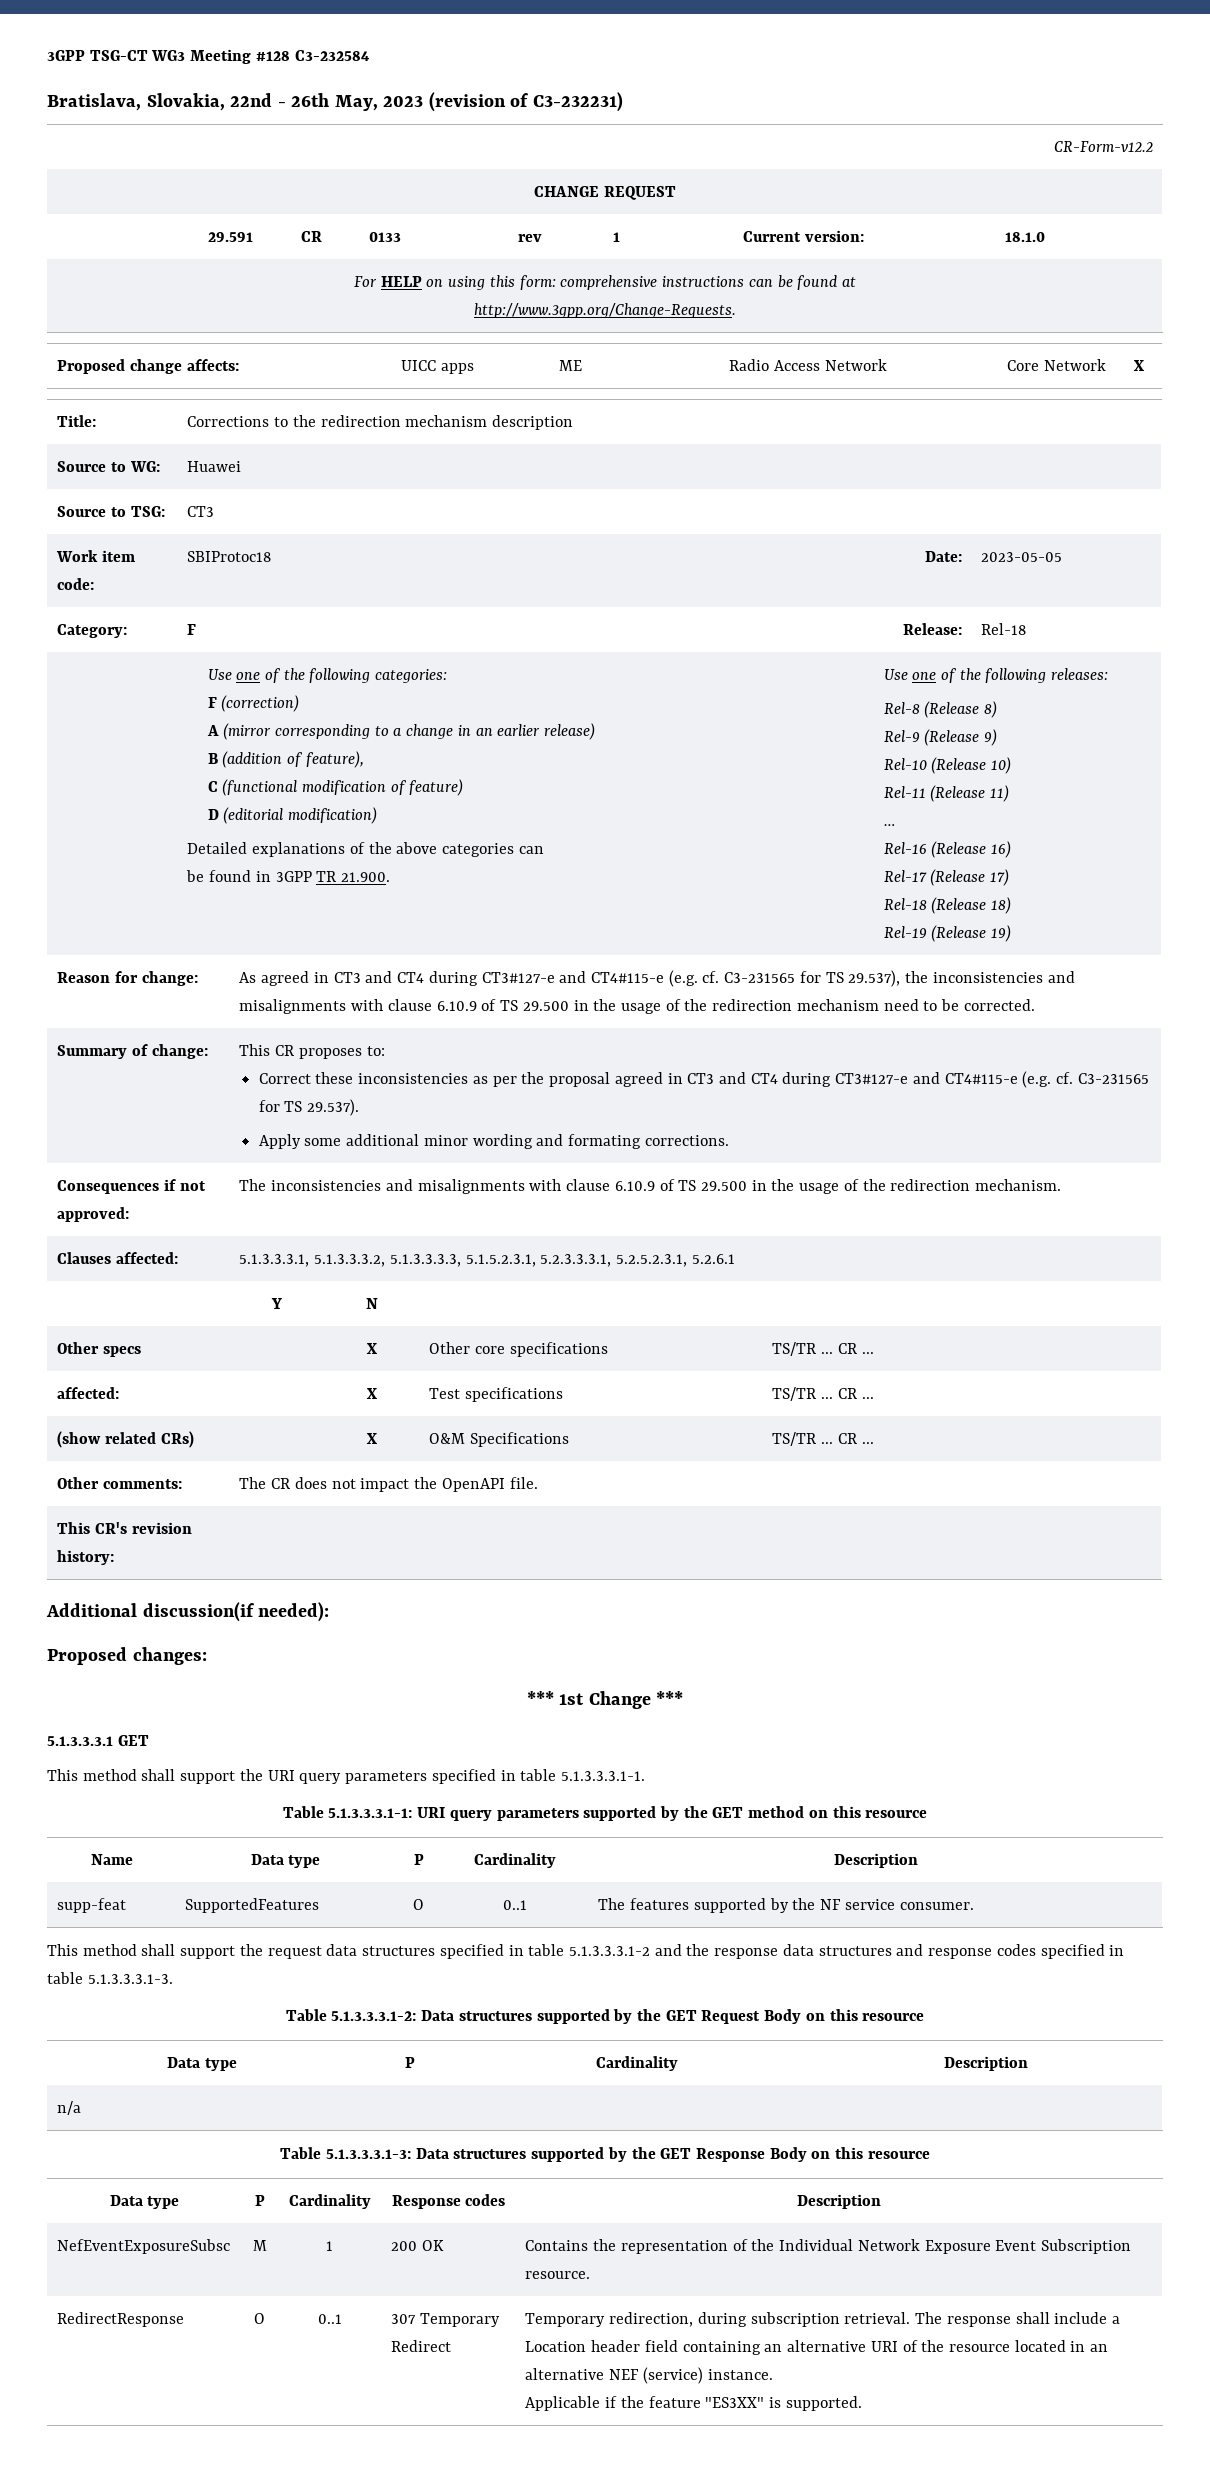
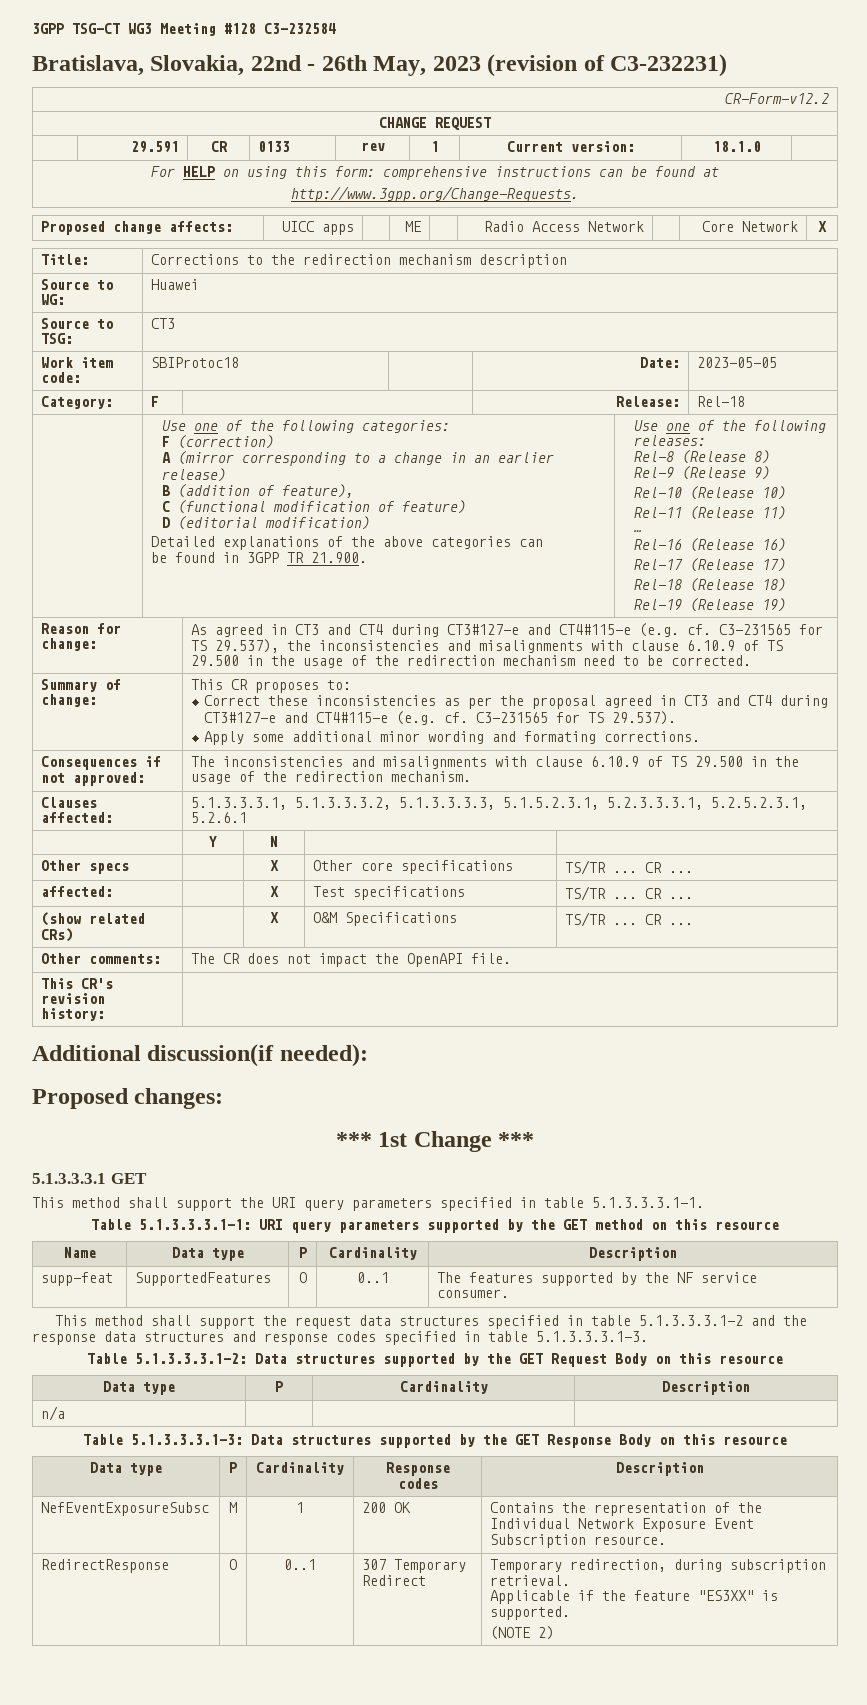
[915,2312,1121,2327] [525,2340,1109,2355] [525,2367,773,2384] The response shall include a Location header field containing an alternative URI of the resource located in an alternative NEF (service) instance. -> (571, 1580) none
(862, 2403) none -> [490,1626,555,1640] // (NOTE 2)

